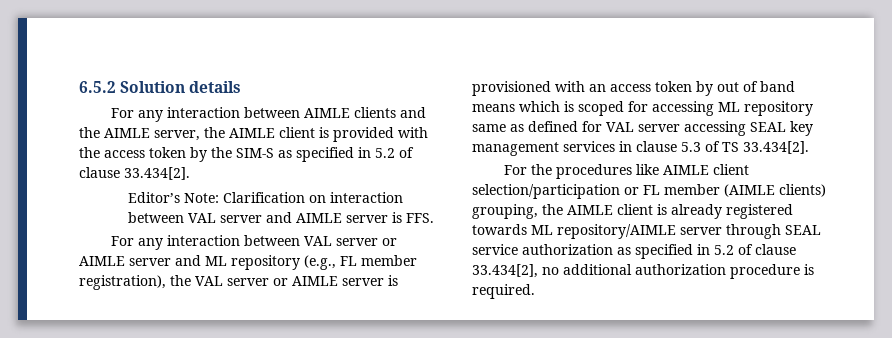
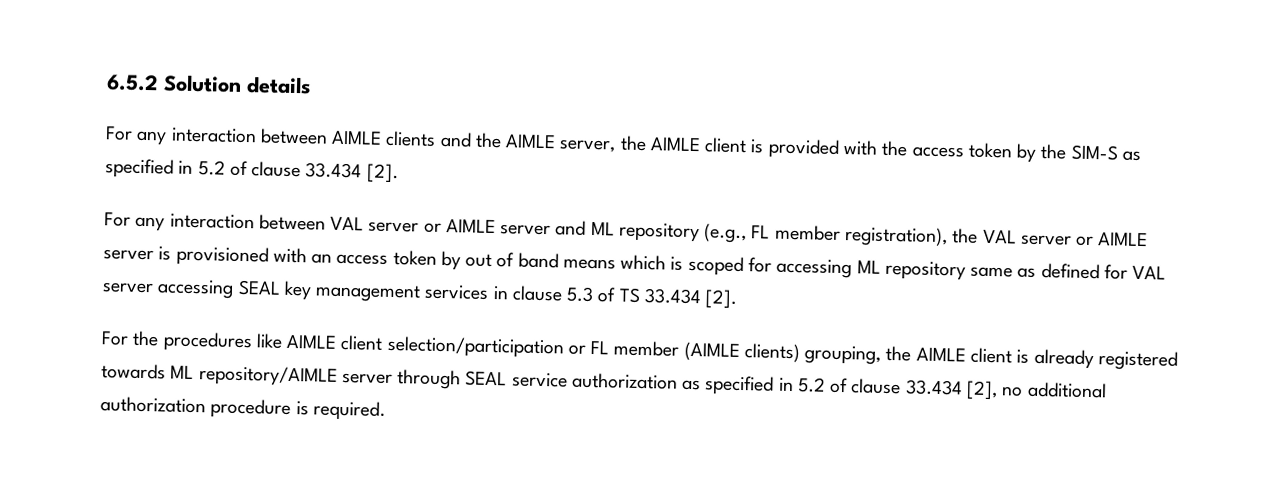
[124,167,190,180] [127,192,403,203] [127,212,434,223] 33.434[2]. // Editor’s Note: Clarification on interaction between VAL server and AIMLE server is FFS. -> [305,162,399,184] 33.434 [2].
[743,141,809,154] 33.434[2]. -> [643,288,739,309] 33.434 [2].
[472,264,538,278] 33.434[2], -> [904,379,998,401] 33.434 [2],

